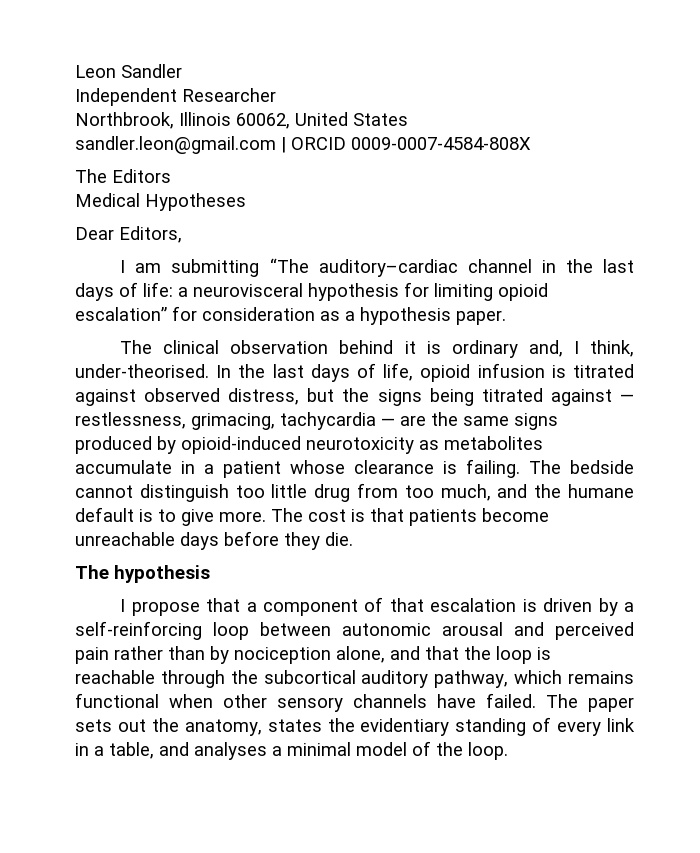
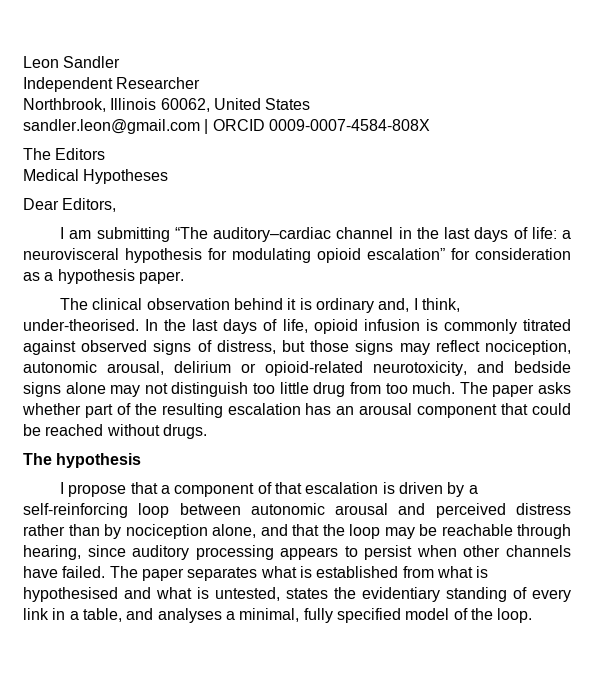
[434,283,493,301] limiting -> [232,248,311,263] modulating
(566, 371) none -> [443,319,517,334] commonly
[228,388,634,406] [75,412,558,430] [75,436,543,454] [75,459,634,478] [75,485,133,498] distress, but the signs being titrated against — restlessness, grimacing, tachycardia — are the same signs produced by opioid-induced neurotoxicity as metabolites accumulate in a patient whose clearance is failing. The bedside cannot -> [153,340,571,355] [23,361,571,376] [23,382,168,397] signs of distress, but those signs may reflect nociception, autonomic arousal, delirium or opioid-related neurotoxicity, and bedside signs alone may not
[440,484,635,501] [75,507,549,526] [75,531,353,550] much, and the humane default is to give more. The cost is that patients become unreachable days before they die. -> [412,382,572,397] [22,403,572,418] [23,424,207,439] much. The paper asks whether part of the resulting escalation has an arousal component that could be reached without drugs.
[75,647,109,664] pain -> [516,503,571,515] distress
[537,647,551,660] [75,670,634,688] [75,693,159,708] is reachable through the subcortical auditory pathway, which remains functional -> [384,524,571,539] [23,545,413,560] may be reachable through hearing, since auditory processing appears to persist
[277,697,343,712] sensory -> (501, 551) none
[75,718,262,736] sets out the anatomy, -> [187,566,489,581] [23,587,280,602] separates what is established from what is hypothesised and what is untested,
[287,742,351,756] minimal -> [239,608,401,623] minimal, fully specified

